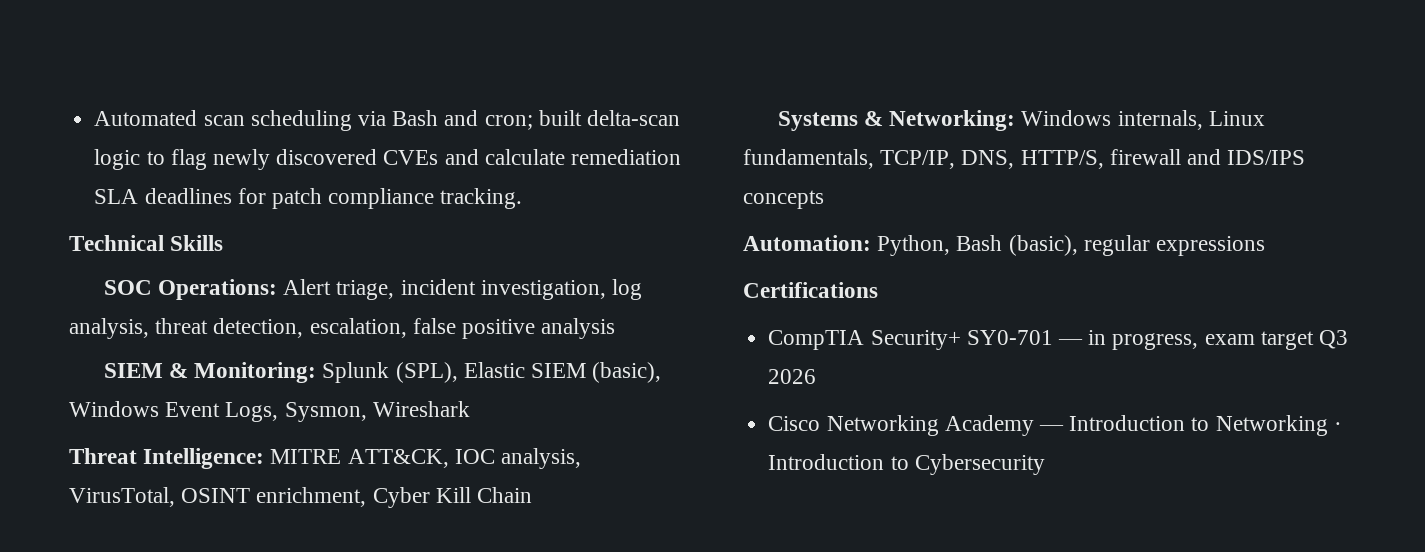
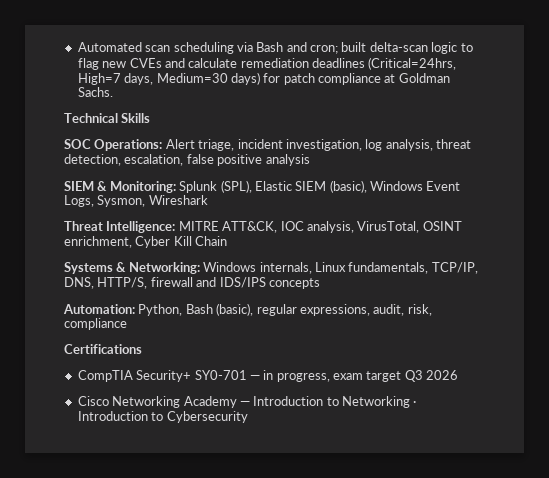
[212,149,378,170] newly discovered -> [102,61,127,68] new
[94,188,523,209] SLA deadlines for patch compliance tracking. -> [312,57,457,70] [77,72,450,85] [77,87,113,97] deadlines (Critical=24hrs, High=7 days, Medium=30 days) for patch compliance at Goldman Sachs.
[1156,236,1266,256] expressions -> [299,304,432,316] [64,318,127,330] expressions, audit, risk, compliance

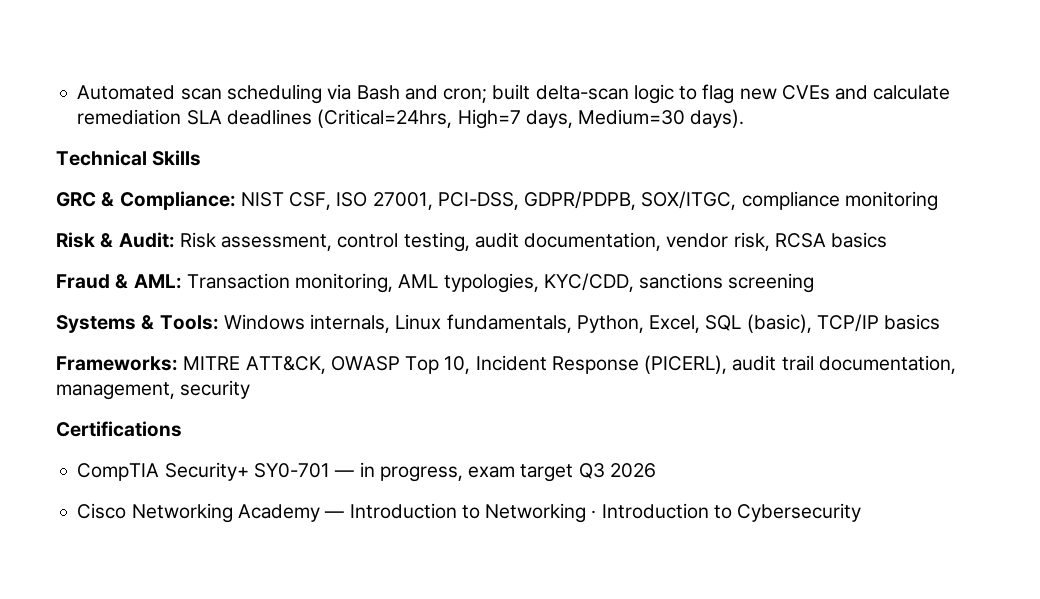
(309, 63) none -> [186,110,222,125] SLA
[230,72,450,85] [77,87,113,97] [64,113,151,123] [64,139,471,151] [64,154,310,166] [64,180,461,193] [64,195,208,207] [64,221,462,233] [64,236,228,248] days) for patch compliance at Goldman Sachs. // Technical Skills // SOC Operations: Alert triage, incident investigation, log analysis, threat detection, escalation, false positive analysis // SIEM & Monitoring: Splunk (SPL), Elastic SIEM (basic), Windows Event Logs, Sysmon, Wireshark // Threat Intelligence: MITRE ATT&CK, IOC analysis, VirusTotal, OSINT enrichment, Cyber Kill Chain -> [690,109,745,128] [56,150,202,166] [56,191,938,211] [56,232,888,252] [56,273,815,293] days). // Technical Skills // GRC & Compliance: NIST CSF, ISO 27001, PCI-DSS, GDPR/PDPB, SOX/ITGC, compliance monitoring // Risk & Audit: Risk assessment, control testing, audit documentation, vendor risk, RCSA basics // Fraud & AML: Transaction monitoring, AML typologies, KYC/CDD, sanctions screening
[128,262,200,274] Networking: -> [159,315,219,330] Tools:
[431,262,478,274] [64,277,320,289] [63,303,432,316] [64,318,127,330] TCP/IP, DNS, HTTP/S, firewall and IDS/IPS concepts // Automation: Python, Bash (basic), regular expressions, audit, risk, compliance -> [576,314,941,333] [56,355,956,374] [56,380,251,400] Python, Excel, SQL (basic), TCP/IP basics // Frameworks: MITRE ATT&CK, OWASP Top 10, Incident Response (PICERL), audit trail documentation, management, security

